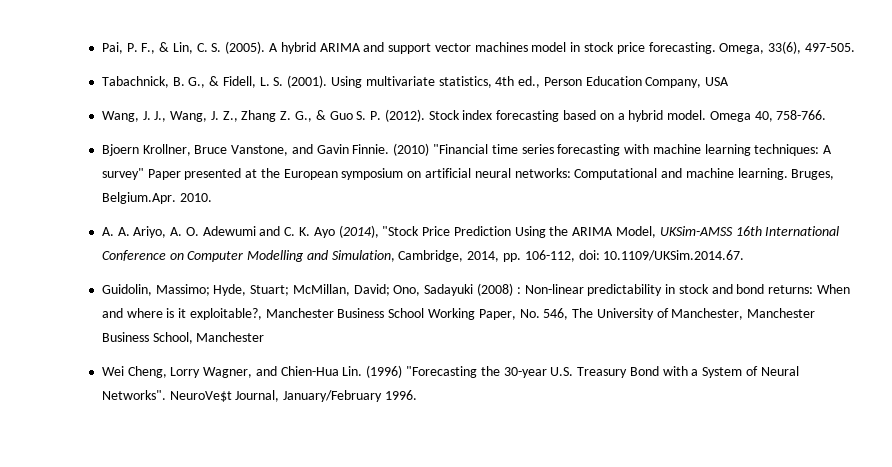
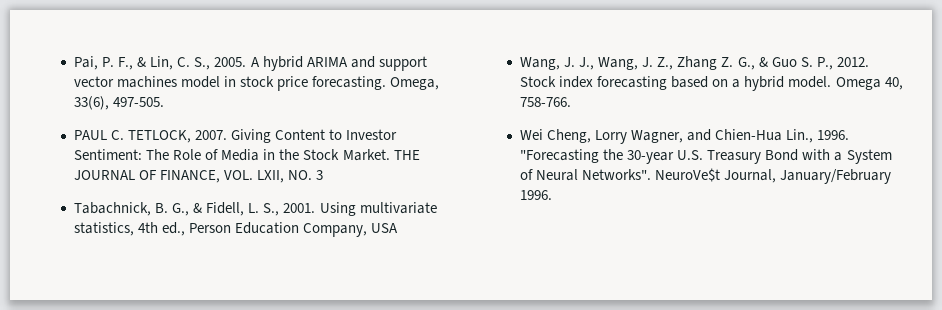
[211,41,266,54] S. (2005). -> [194,57,247,70] S., 2005.
(855, 47) none -> [74,129,398,143] [74,149,420,161] [74,170,324,183] // PAUL C. TETLOCK, 2007. Giving Content to Investor Sentiment: The Role of Media in the Stock Market. THE JOURNAL OF FINANCE, VOL. LXII, NO. 3
[273,75,328,88] S. (2001). -> [263,203,316,216] S., 2001.
[370,109,425,122] P. (2012). -> [816,57,869,70] P., 2012.
[101,143,833,156] [101,168,835,180] [101,192,212,204] [101,225,840,238] [101,250,745,262] [101,283,851,296] [101,308,816,320] [101,332,265,344] // Bjoern Krollner, Bruce Vanstone, and Gavin Finnie. (2010) "Financial time series forecasting with machine learning techniques: A survey" Paper presented at the European symposium on artificial neural networks: Computational and machine learning. Bruges, Belgium.Apr. 2010. // A. A. Ariyo, A. O. Adewumi and C. K. Ayo (2014), "Stock Price Prediction Using the ARIMA Model, UKSim-AMSS 16th International Conference on Computer Modelling and Simulation, Cambridge, 2014, pp. 106-112, doi: 10.1109/UKSim.2014.67. // Guidolin, Massimo; Hyde, Stuart; McMillan, David; Ono, Sadayuki (2008) : Non-linear predictability in stock and bond returns: When and where is it exploitable?, Manchester Business School Working Paper, No. 546, The University of Manchester, Manchester Business School, Manchester -> (572, 102) none
[342,365,403,378] Lin. (1996) -> [786,129,850,143] Lin., 1996.

